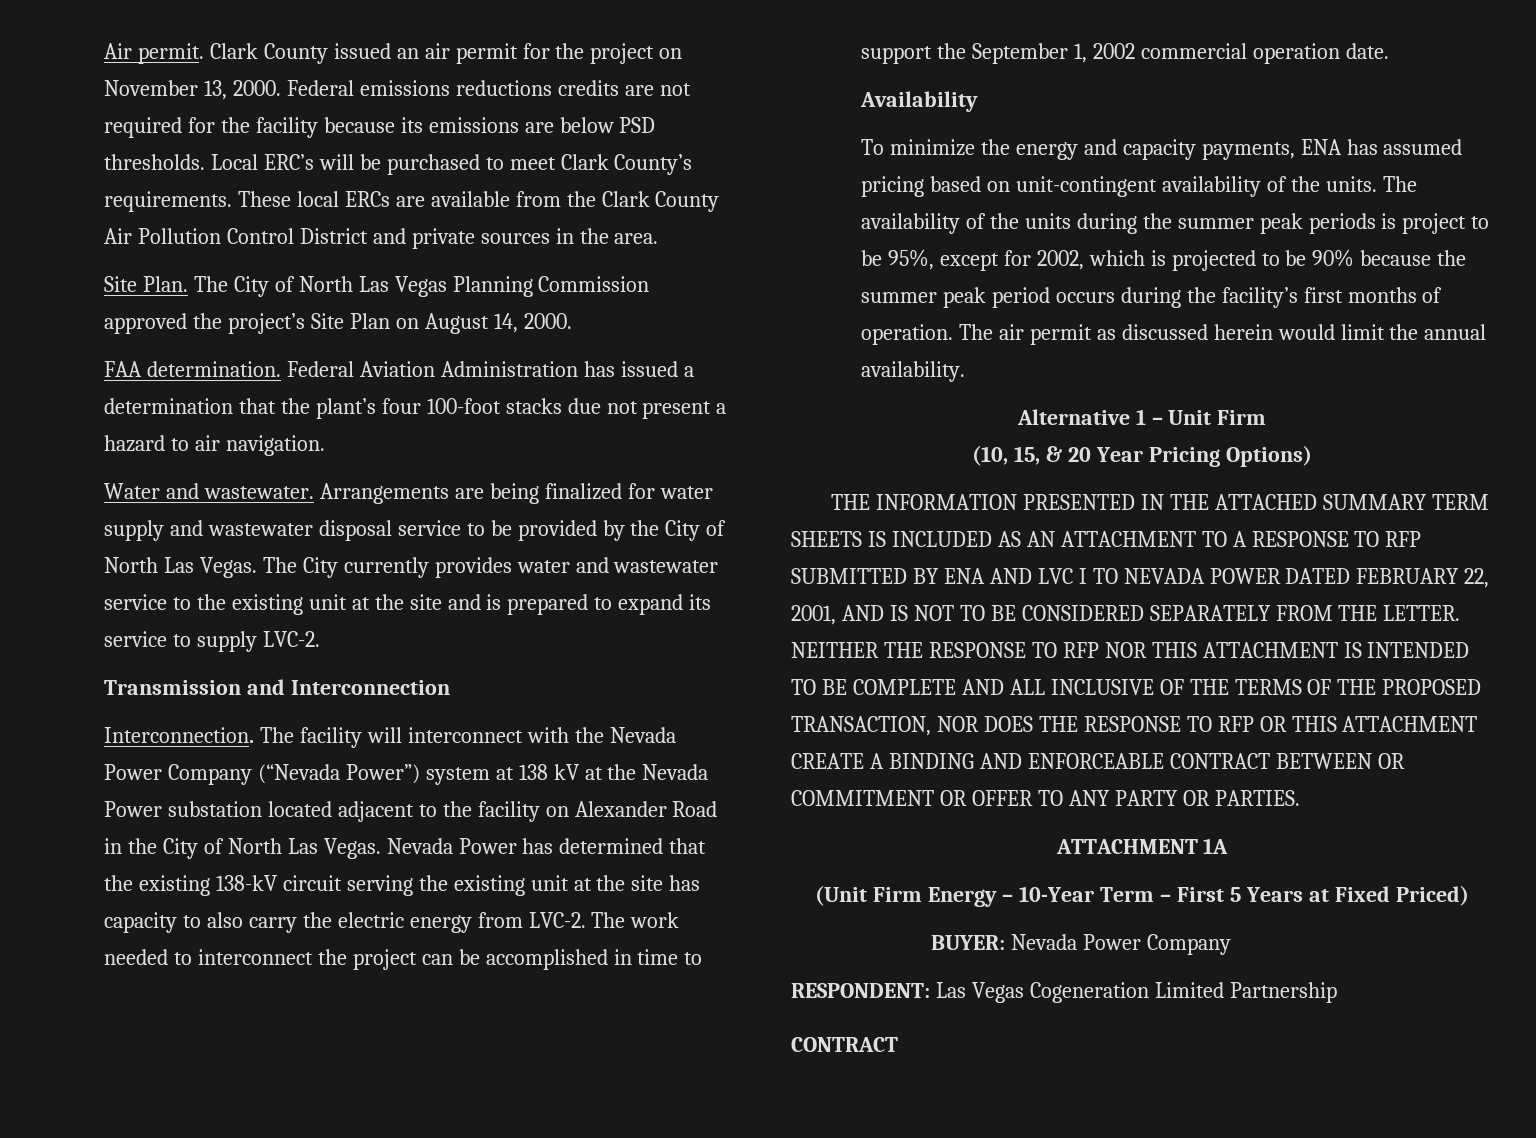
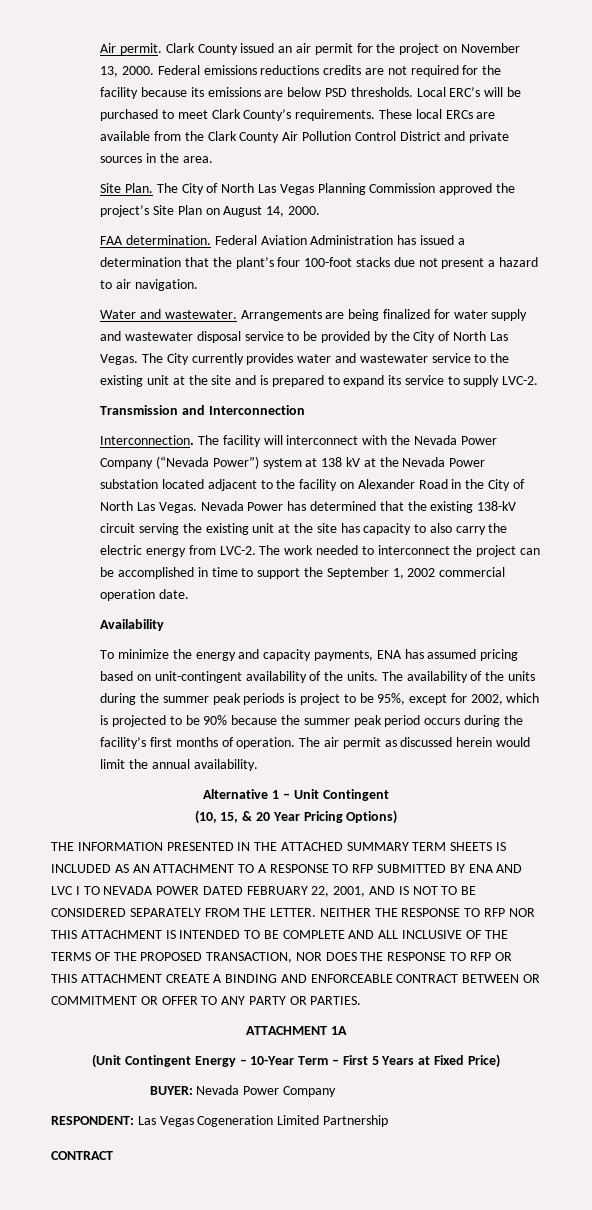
[1217,410,1267,425] Firm -> [322,789,389,801] Contingent
[873,887,923,902] Firm -> [125,1055,192,1067] Contingent
[1395,885,1469,906] Priced) -> [467,1054,500,1068] Price)

